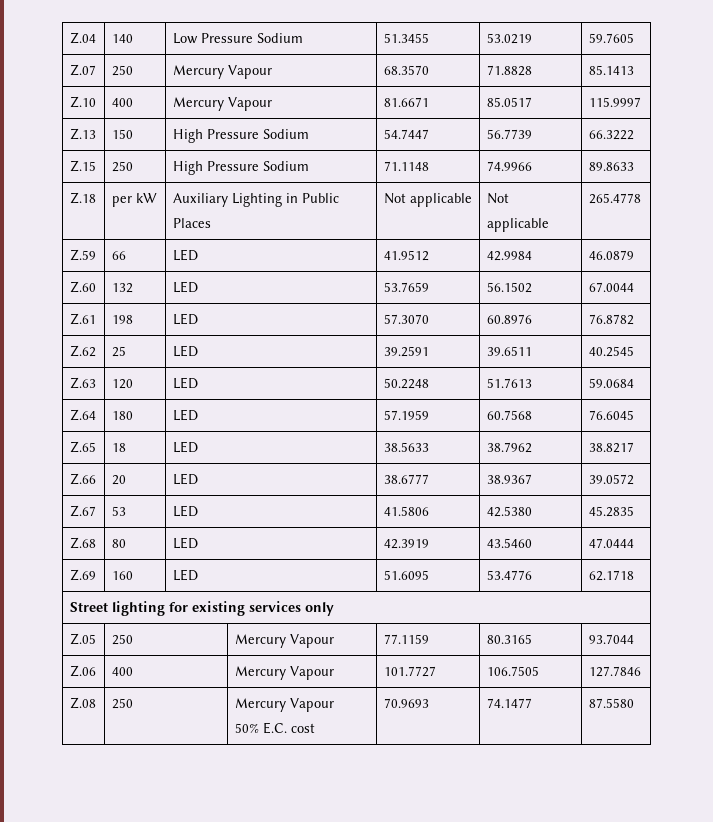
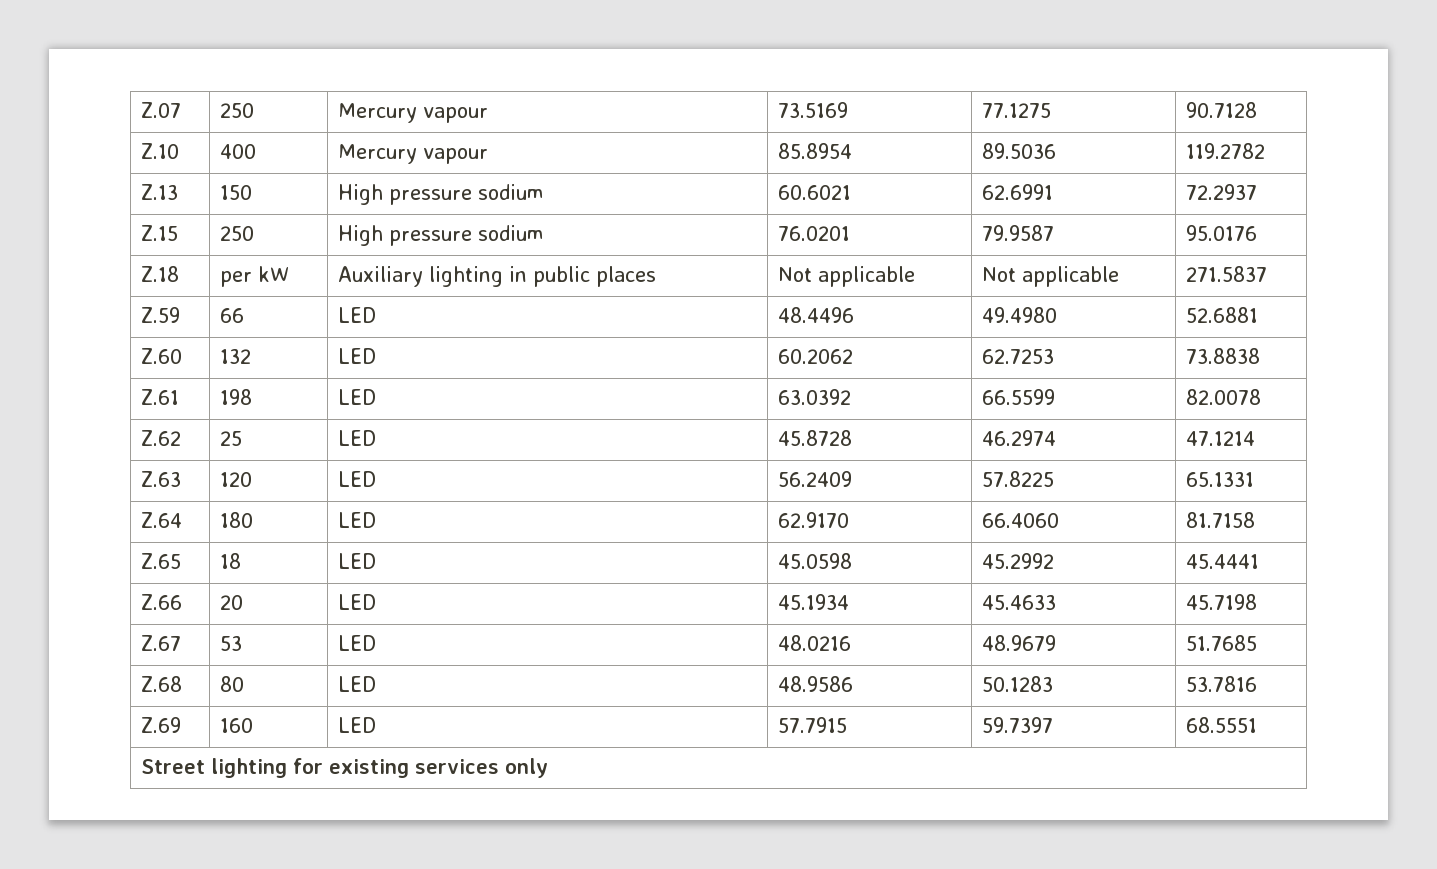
[69,32,96,44] [111,34,133,43] [172,33,303,44] [383,33,429,43] [486,33,532,44] [588,33,634,43] Z.04 | 140 | Low Pressure Sodium | 51.3455 | 53.0219 | 59.7605 // -> (140, 110) none
[227,65,272,79] [383,65,429,75] [486,65,532,76] [588,65,634,75] Vapour | 68.3570 | 71.8828 | 85.1413 -> [422,107,488,123] [777,102,848,118] [981,103,1051,118] [1185,102,1257,118] vapour | 73.5169 | 77.1275 | 90.7128
[227,97,272,111] [383,97,429,107] [486,97,532,107] [588,97,641,107] Vapour | 81.6671 | 85.0517 | 115.9997 -> [422,148,488,164] [777,143,852,159] [981,143,1056,159] [1185,143,1265,159] vapour | 85.8954 | 89.5036 | 119.2782
[206,129,309,139] [383,129,429,139] [486,129,532,139] [588,130,634,140] [69,160,96,172] [111,161,133,172] [172,161,309,175] [383,161,429,171] [486,161,532,171] [588,162,634,171] Pressure Sodium | 54.7447 | 56.7739 | 66.3222 // Z.15 | 250 | High Pressure Sodium | 71.1148 | 74.9966 | 89.8633 -> [388,184,543,205] [777,185,851,200] [981,184,1053,200] [1185,184,1257,200] [140,225,178,241] [219,226,254,241] [337,225,543,246] [777,226,850,241] [981,225,1054,241] [1185,225,1257,241] pressure sodium | 60.6021 | 62.6991 | 72.2937 // Z.15 | 250 | High pressure sodium | 76.0201 | 79.9587 | 95.0176
[231,193,339,207] [172,218,211,228] Lighting in Public Places -> [428,266,656,287] lighting in public places
[588,193,641,204] 265.4778 -> [1185,266,1267,282] 271.5837
[383,250,429,261] [486,251,532,261] [588,250,634,260] 41.9512 | 42.9984 | 46.0879 -> [777,307,854,323] [981,307,1057,323] [1185,307,1258,323] 48.4496 | 49.4980 | 52.6881
[383,282,429,292] [486,282,532,293] [588,282,634,292] 53.7659 | 56.1502 | 67.0044 -> [777,349,853,364] [981,349,1054,364] [1185,348,1260,364] 60.2062 | 62.7253 | 73.8838
[383,314,429,324] [486,314,532,324] [588,314,634,325] 57.3070 | 60.8976 | 76.8782 -> [777,389,851,405] [981,389,1055,405] [1185,389,1261,405] 63.0392 | 66.5599 | 82.0078
[383,346,429,357] [486,346,532,356] [588,346,634,357] 39.2591 | 39.6511 | 40.2545 -> [777,430,852,446] [981,430,1056,446] [1185,431,1255,446] 45.8728 | 46.2974 | 47.1214
[383,378,429,389] [486,378,532,388] [588,378,634,388] 50.2248 | 51.7613 | 59.0684 -> [777,471,852,487] [981,471,1054,487] [1185,472,1254,487] 56.2409 | 57.8225 | 65.1331
[383,410,429,420] [486,410,532,420] [588,410,634,420] 57.1959 | 60.7568 | 76.6045 -> [777,512,849,528] [981,513,1059,528] [1185,512,1255,528] 62.9170 | 66.4060 | 81.7158
[383,442,429,452] [486,442,532,453] [588,442,634,453] 38.5633 | 38.7962 | 38.8217 -> [777,553,852,569] [981,553,1054,569] [1185,554,1259,569] 45.0598 | 45.2992 | 45.4441
[383,474,429,484] [486,474,532,484] [588,474,634,485] 38.6777 | 38.9367 | 39.0572 -> [777,594,849,610] [981,595,1056,610] [1185,594,1257,610] 45.1934 | 45.4633 | 45.7198
[383,506,429,516] [486,506,532,517] [588,506,634,517] 41.5806 | 42.5380 | 45.2835 -> [777,635,851,651] [981,635,1056,651] [1185,635,1257,651] 48.0216 | 48.9679 | 51.7685
[383,539,429,549] [486,538,532,548] [588,538,634,548] 42.3919 | 43.5460 | 47.0444 -> [777,676,853,692] [981,676,1053,692] [1185,676,1257,692] 48.9586 | 50.1283 | 53.7816
[383,570,429,580] [486,570,532,580] [588,570,634,581] 51.6095 | 53.4776 | 62.1718 -> [777,717,847,733] [981,717,1053,733] [1185,717,1257,733] 57.7915 | 59.7397 | 68.5551
[69,633,96,645] [111,634,133,645] [234,634,334,648] [383,634,429,644] [486,634,532,644] [588,634,634,644] [69,665,96,677] [111,667,133,676] [234,666,334,680] [383,666,436,677] [486,666,539,676] [588,666,641,677] [69,697,96,709] [111,698,133,709] [234,698,334,712] [234,722,315,734] [383,698,429,708] [486,698,532,708] [588,698,634,708] // Z.05 | 250 | Mercury Vapour | 77.1159 | 80.3165 | 93.7044 // Z.06 | 400 | Mercury Vapour | 101.7727 | 106.7505 | 127.7846 // Z.08 | 250 | Mercury Vapour // 50% E.C. cost | 70.9693 | 74.1477 | 87.5580 -> (548, 768) none

